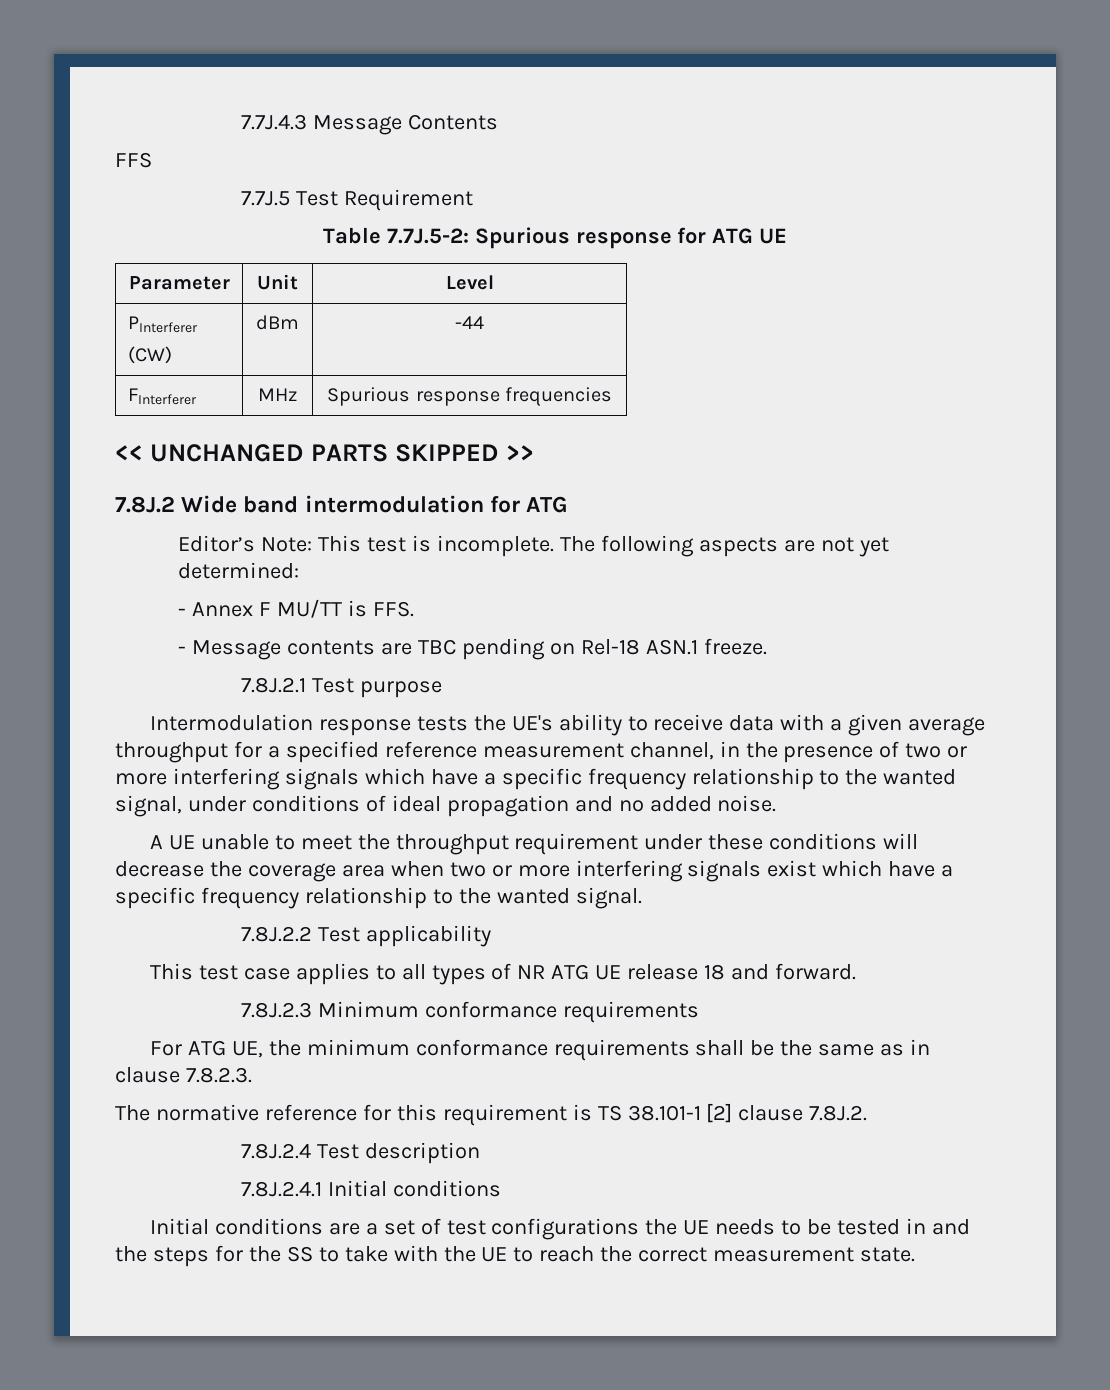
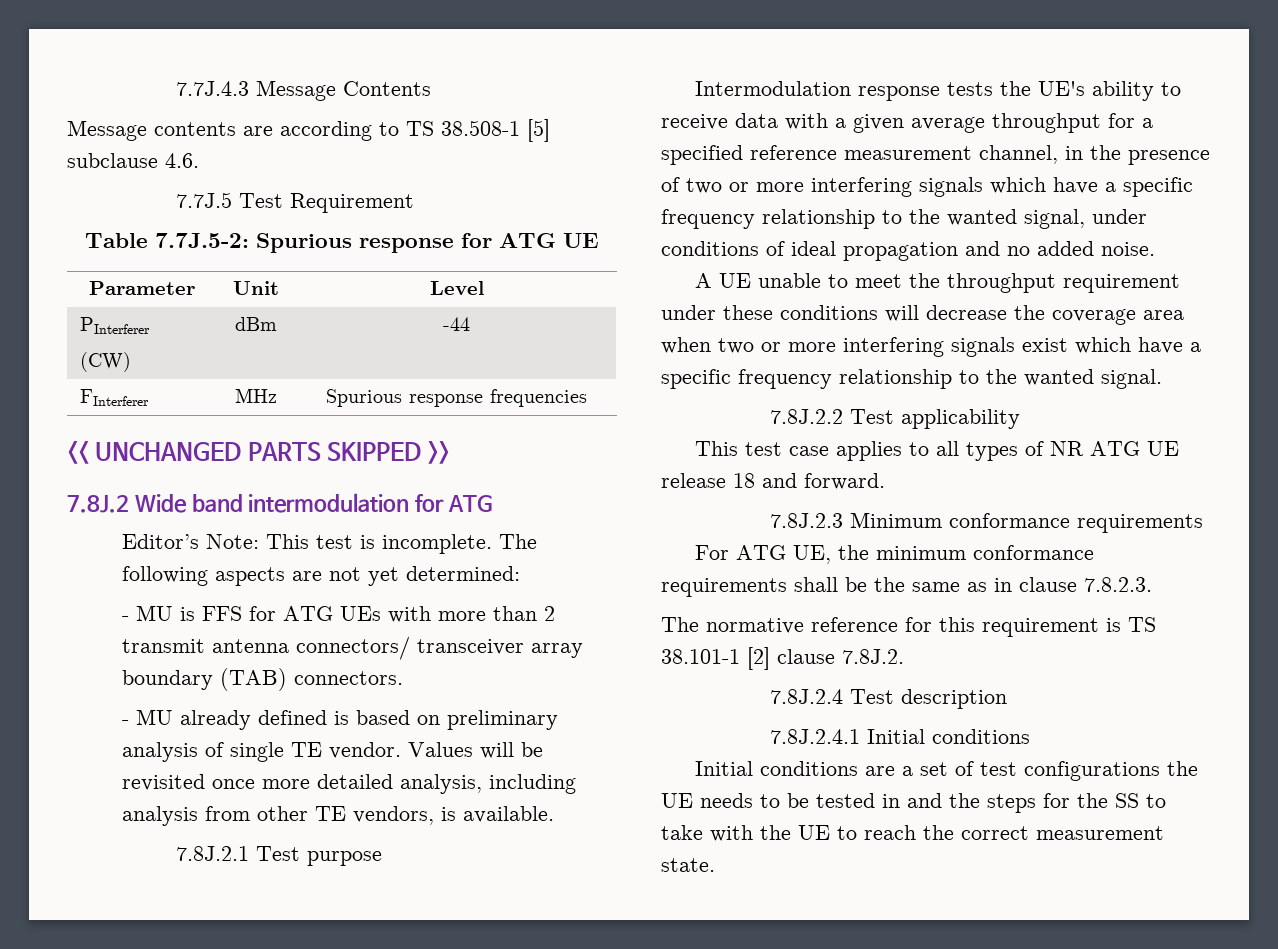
[115,152,152,168] FFS -> [67,119,550,142] [67,153,199,168] Message contents are according to TS 38.508-1 [5] subclause 4.6.
[192,599,414,618] [178,638,767,660] Annex F MU/TT is FFS. // - Message contents are TBC pending on Rel-18 ASN.1 freeze. -> [135,605,555,623] [121,636,583,660] [121,668,403,691] [121,709,558,730] [121,742,543,762] [121,774,576,794] [121,806,554,826] MU is FFS for ATG UEs with more than 2 transmit antenna connectors/ transceiver array boundary (TAB) connectors. // - MU already defined is based on preliminary analysis of single TE vendor. Values will be revisited once more detailed analysis, including analysis from other TE vendors, is available.

